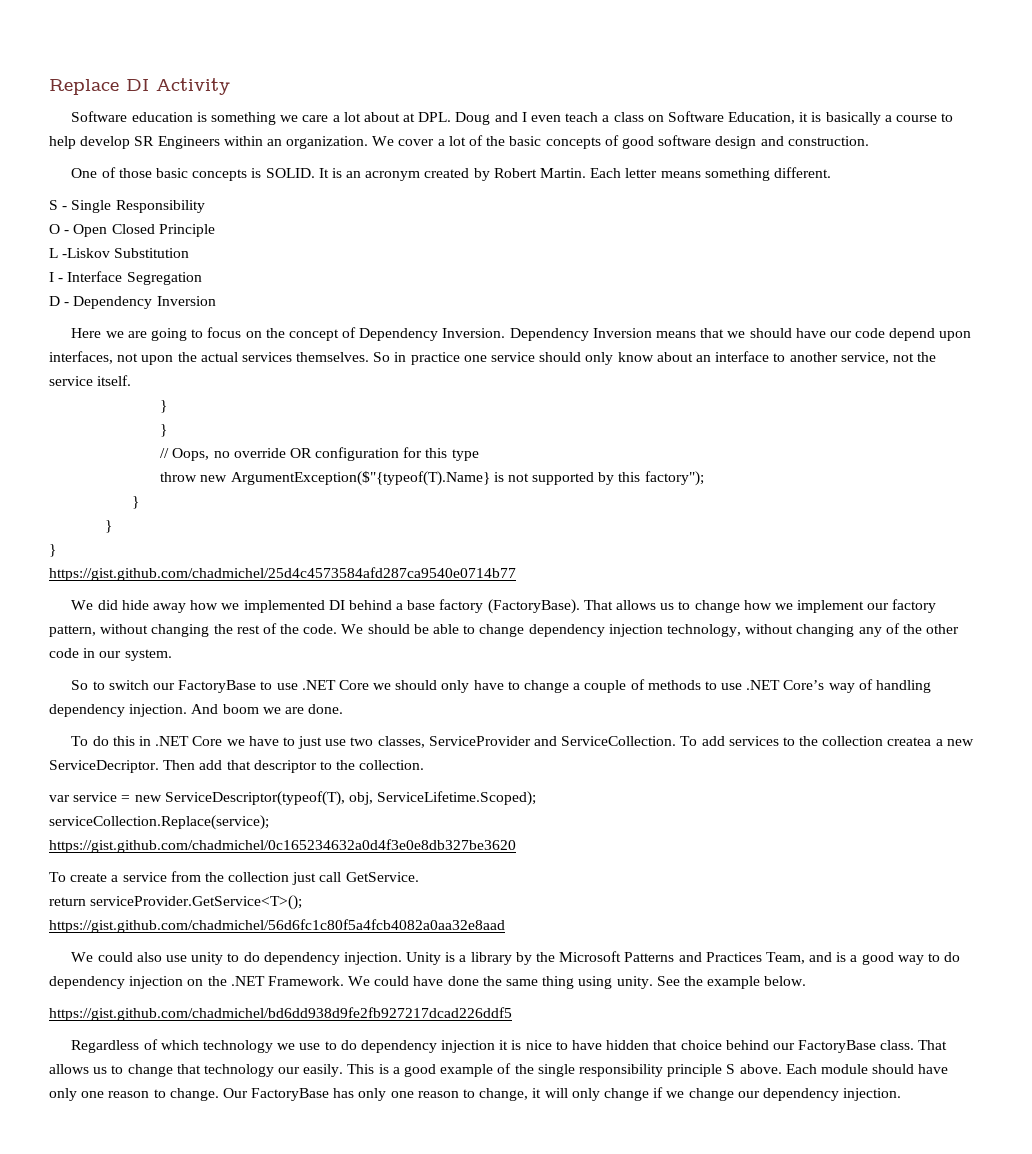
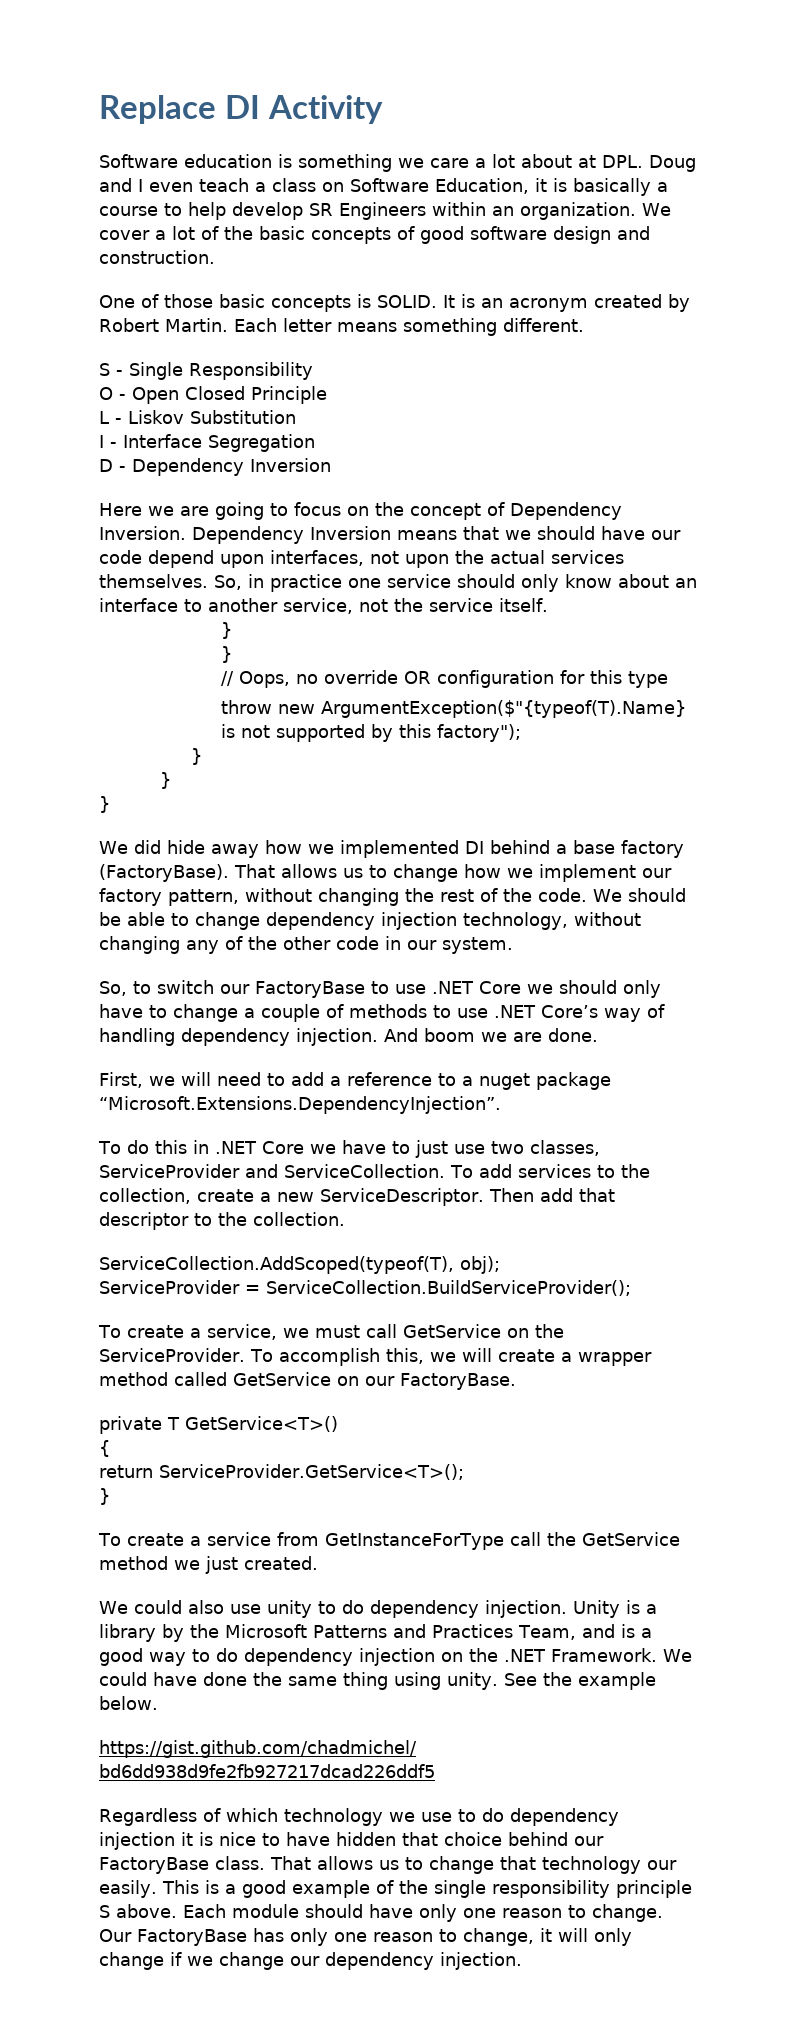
[62,248,111,258] -Liskov -> [115,410,184,424] - Liskov
[373,352,391,362] So -> [214,575,242,590] So,
[49,567,516,581] // https://gist.github.com/chadmichel/25d4c4573584afd287ca9540e0714b77 -> (110, 804) none
[71,680,89,690] So -> [99,981,127,996] So,
(344, 709) none -> [99,1072,611,1090] [99,1096,501,1114] // First, we will need to add a reference to a nuget package “Microsoft.Extensions.DependencyInjection”.
[822,736,932,746] collection createa -> [99,1188,254,1204] collection, create
[49,760,159,773] ServiceDecriptor. -> [320,1188,484,1206] ServiceDescriptor.
[49,791,537,806] [49,815,269,830] [49,839,516,853] var service = new ServiceDescriptor(typeof(T), obj, ServiceLifetime.Scoped); // serviceCollection.Replace(service); // https://gist.github.com/chadmichel/0c165234632a0d4f3e0e8db327be3620 -> [99,1256,500,1274] [99,1280,631,1296] [98,1324,564,1340] [99,1348,652,1366] [99,1372,516,1390] [99,1416,338,1434] [99,1440,110,1457] [99,1464,464,1480] [99,1488,110,1505] ServiceCollection.AddScoped(typeof(T), obj); // ServiceProvider = ServiceCollection.BuildServiceProvider(); // To create a service, we must call GetService on the ServiceProvider. To accomplish this, we will create a wrapper method called GetService on our FactoryBase. // private T GetService<T>() // { // return ServiceProvider.GetService<T>(); // }
[204,872,419,885] [49,895,303,910] [49,919,505,933] the collection just call GetService. // return serviceProvider.GetService<T>(); // https://gist.github.com/chadmichel/56d6fc1c80f5a4fcb4082a0aa32e8aad -> [324,1532,680,1550] [99,1556,318,1574] GetInstanceForType call the GetService method we just created.

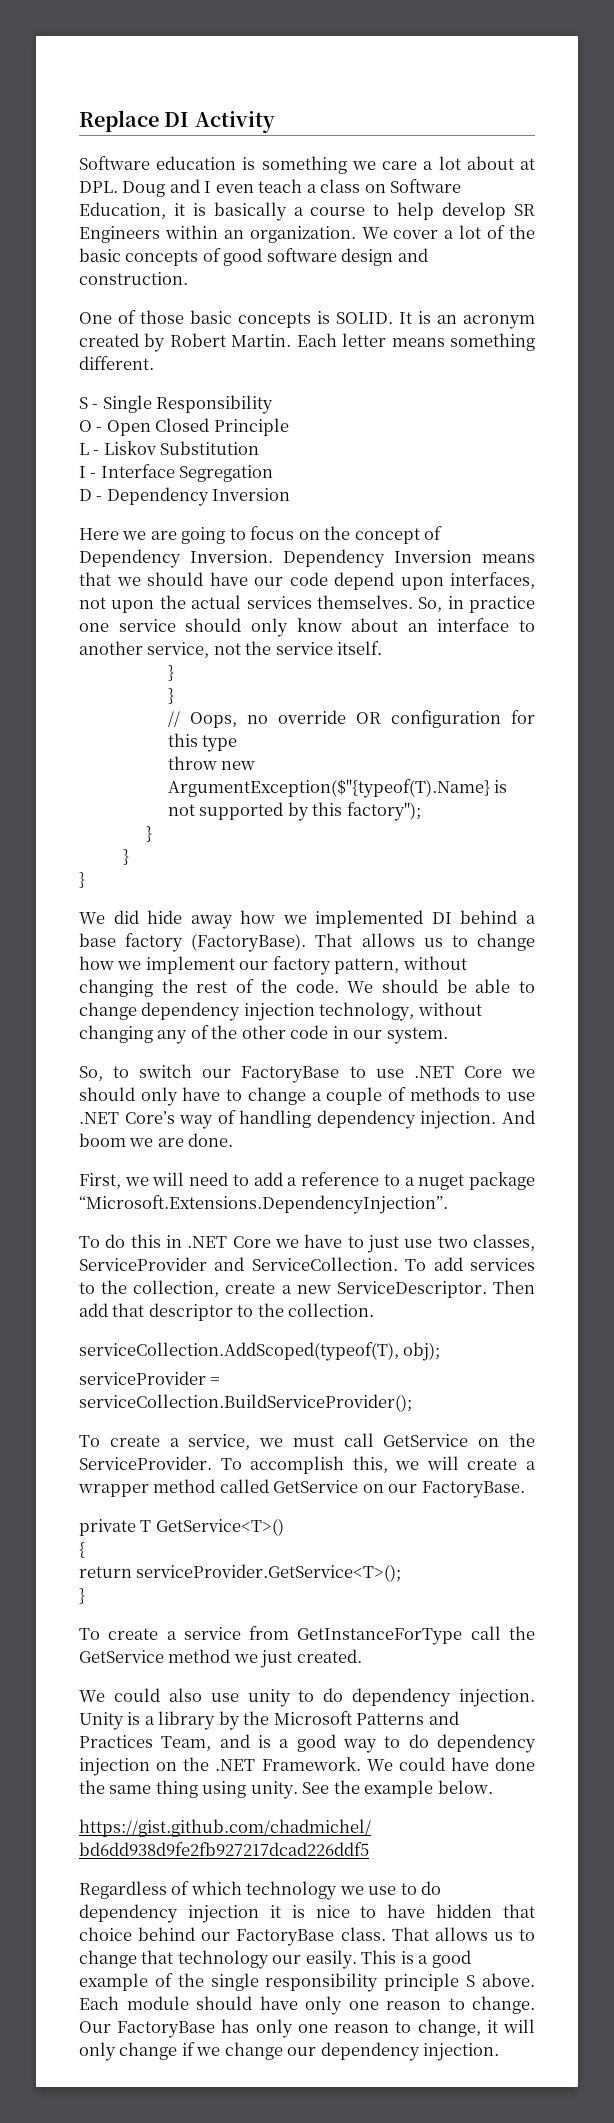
[99,1256,454,1274] ServiceCollection.AddScoped(typeof(T), -> [79,1342,399,1361] serviceCollection.AddScoped(typeof(T),
[99,1280,631,1296] ServiceProvider = ServiceCollection.BuildServiceProvider(); -> [79,1371,221,1385] [79,1394,412,1412] serviceProvider = serviceCollection.BuildServiceProvider();
[159,1464,464,1480] ServiceProvider.GetService<T>(); -> [136,1564,402,1582] serviceProvider.GetService<T>();

